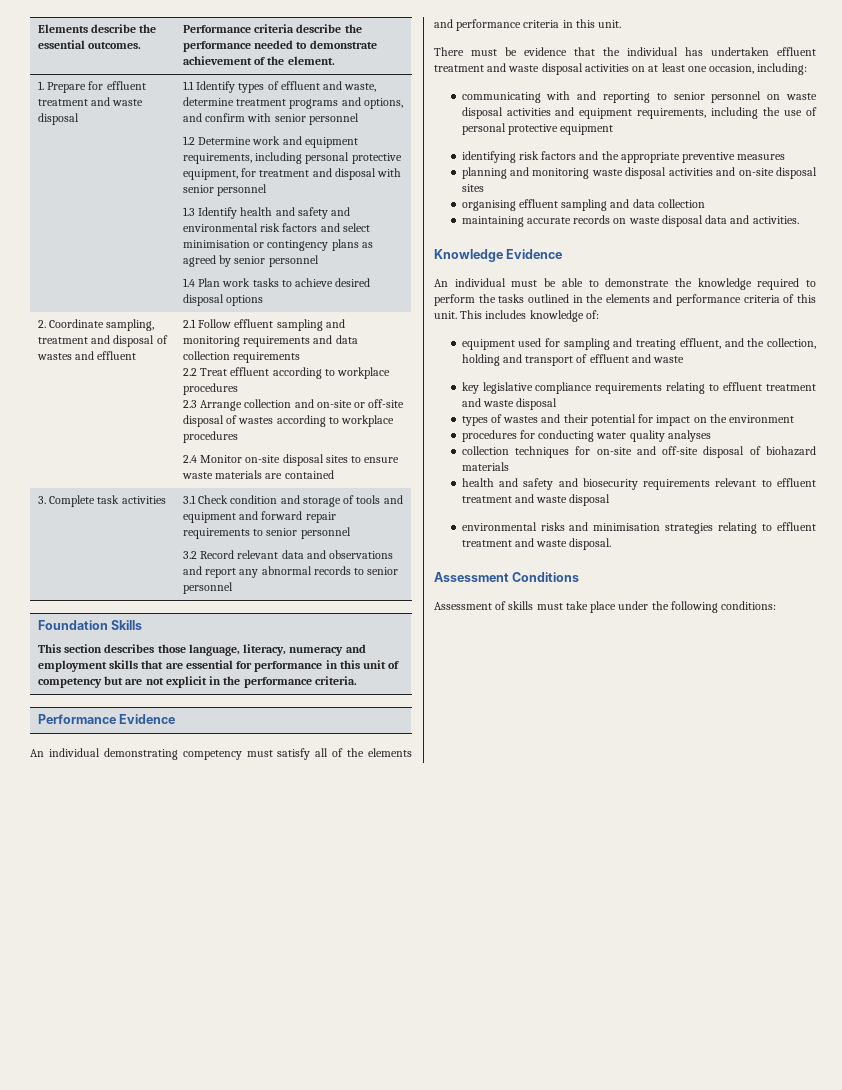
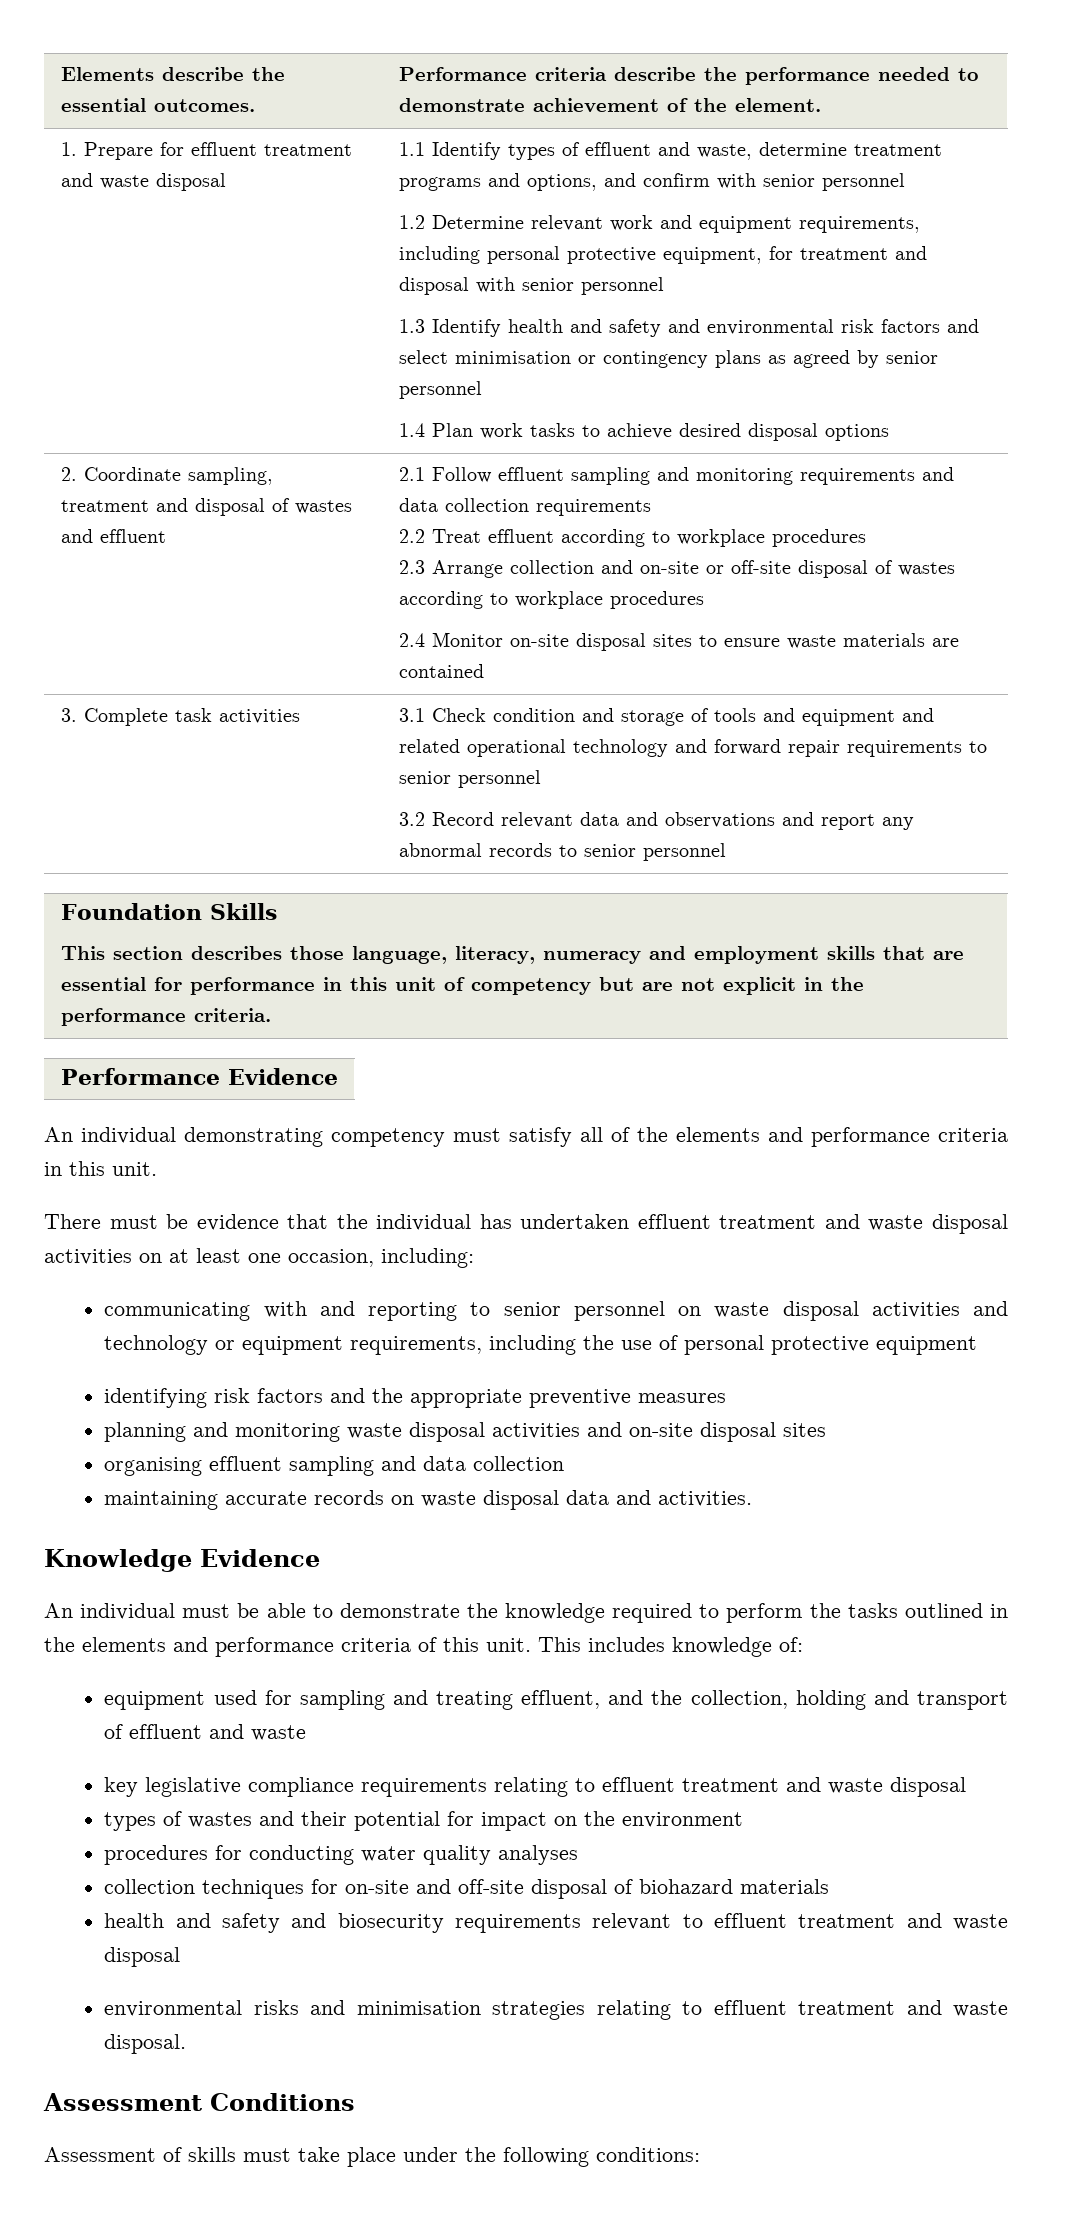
(252, 141) none -> [530,215,603,231] relevant
(259, 515) none -> [398,739,707,757] related operational technology and
(575, 111) none -> [104,1335,236,1355] technology or

